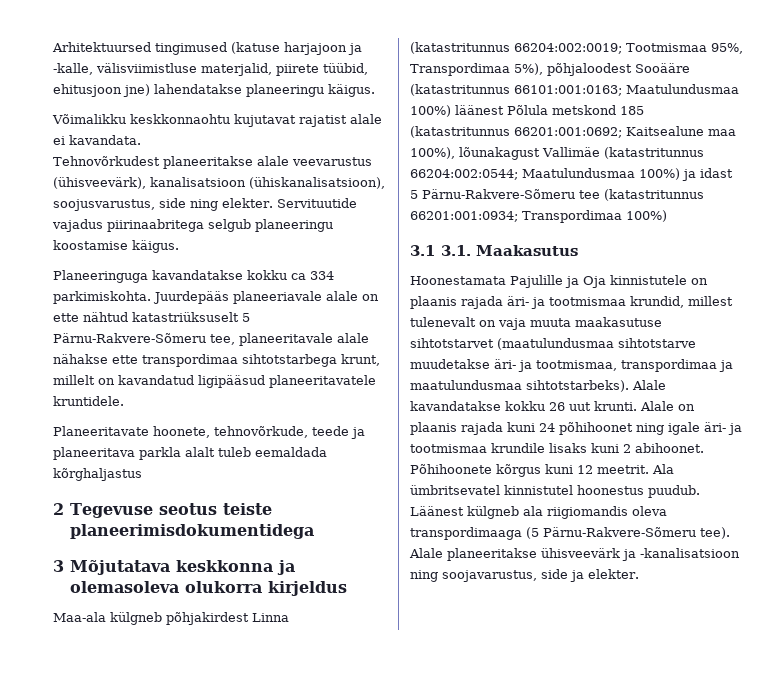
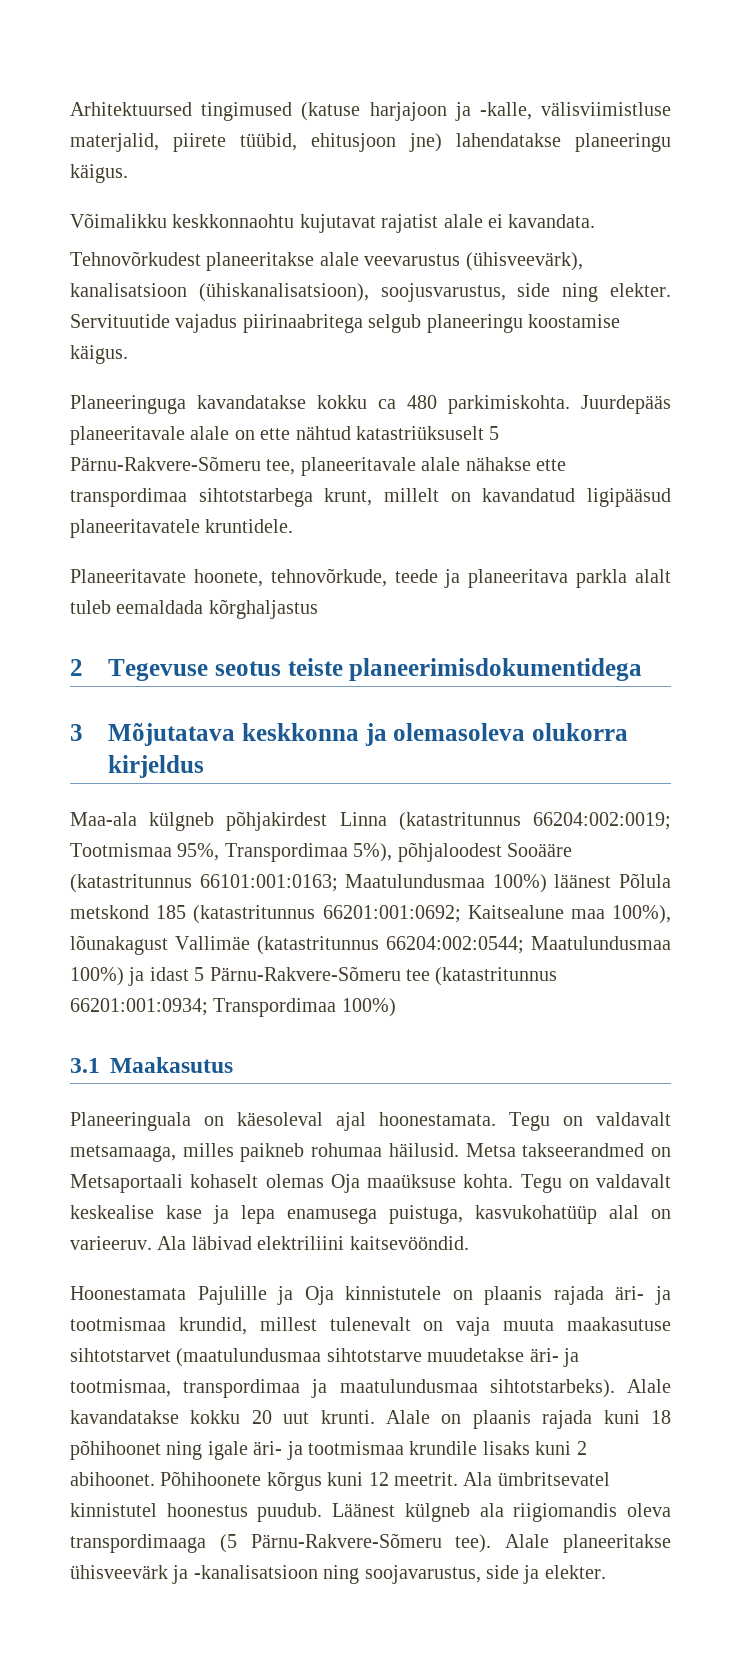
[310,271,334,280] 334 -> [407,395,437,409] 480
[233,291,322,304] planeeriavale -> [70,426,185,445] planeeritavale
[441,245,472,256] 3.1. -> (100, 1065) none
(579, 250) none -> [70,1112,671,1131] [70,1143,671,1162] [70,1174,671,1193] [70,1205,671,1224] [70,1236,469,1250] // Planeeringuala on käesoleval ajal hoonestamata. Tegu on valdavalt metsamaaga, milles paikneb rohumaa häilusid. Metsa takseerandmed on Metsaportaali kohaselt olemas Oja maaüksuse kohta. Tegu on valdavalt keskealise kase ja lepa enamusega puistuga, kasvukohatüüp alal on varieeruv. Ala läbivad elektriliini kaitsevööndid.
[549,402,565,411] 26 -> [251,1410,272,1424] 20
[539,423,555,432] 24 -> [650,1410,671,1424] 18

